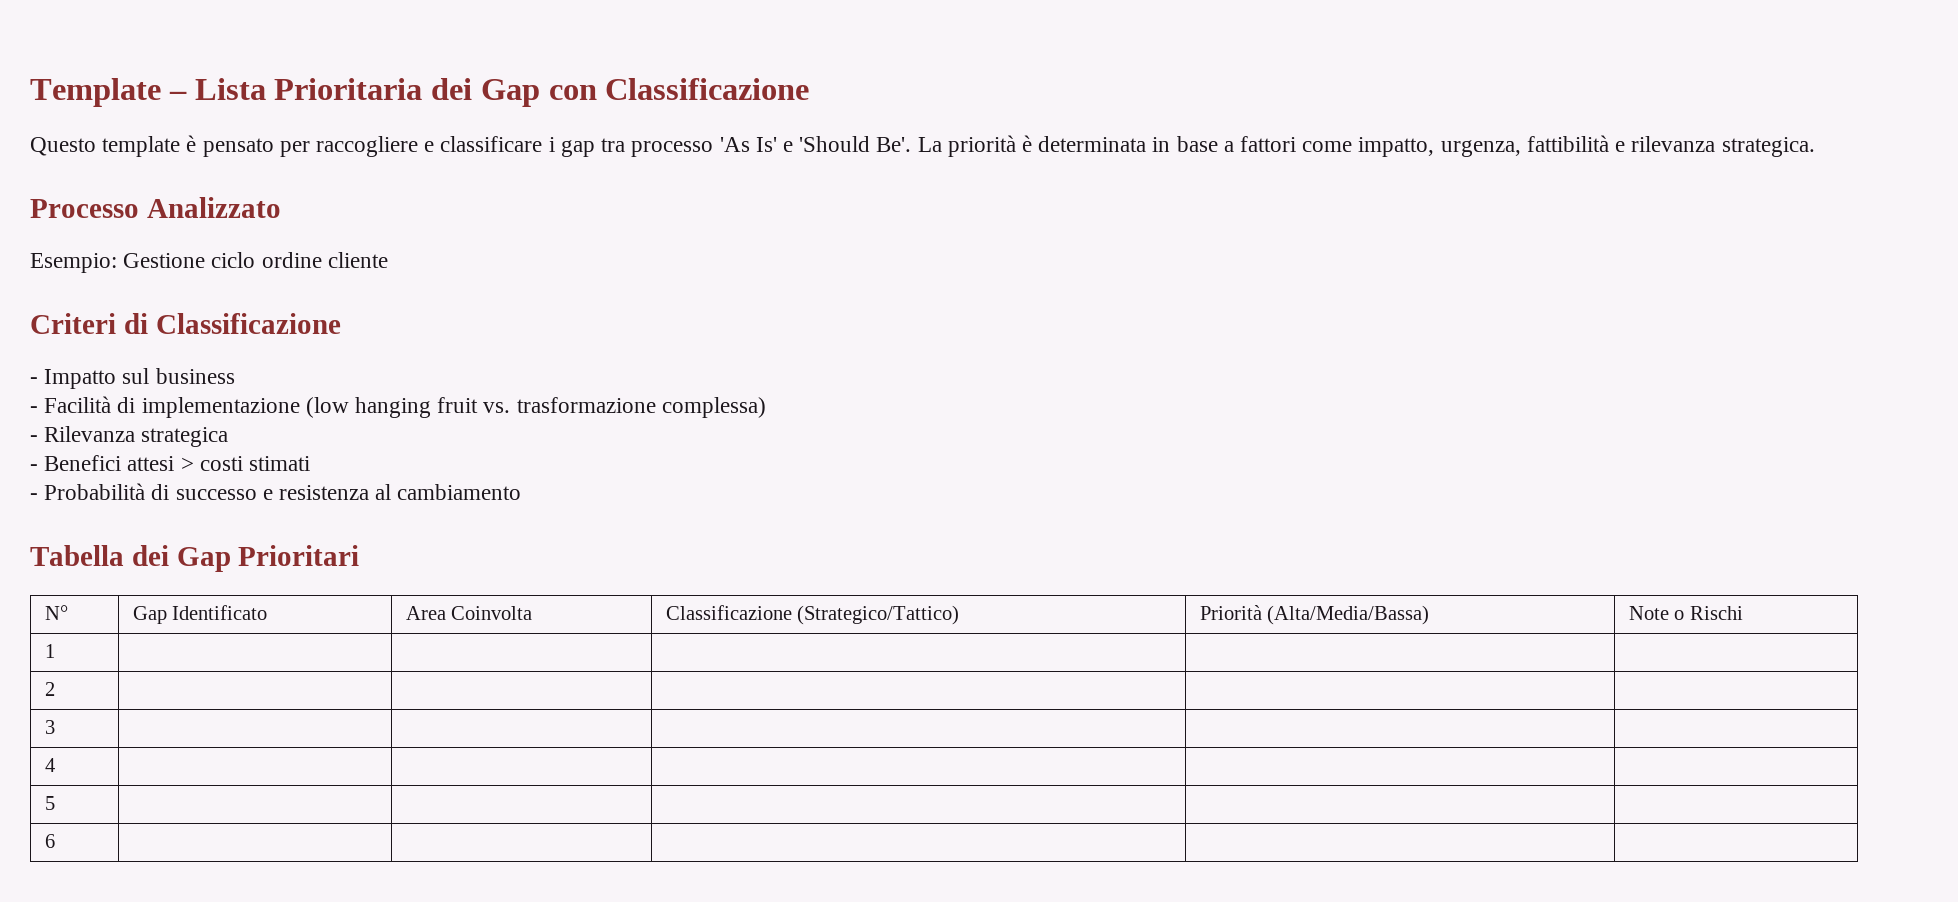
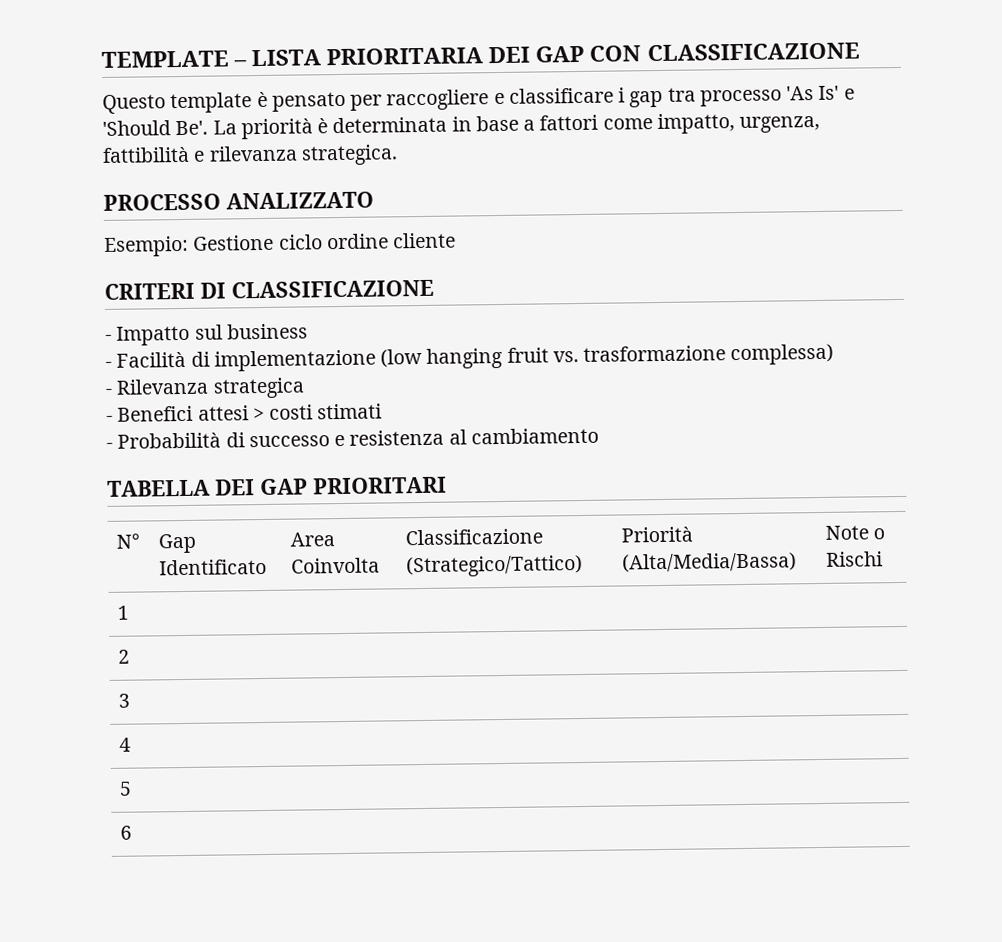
[30,78,810,107] Template – Lista Prioritaria dei Gap con Classificazione -> [101,42,860,68] TEMPLATE – LISTA PRIORITARIA DEI GAP CON CLASSIFICAZIONE
[30,197,281,218] Processo Analizzato -> [103,191,374,211] PROCESSO ANALIZZATO
[30,313,341,334] Criteri di Classificazione -> [104,279,434,300] CRITERI DI CLASSIFICAZIONE
[30,545,360,572] Tabella dei Gap Prioritari -> [107,476,447,497] TABELLA DEI GAP PRIORITARI

